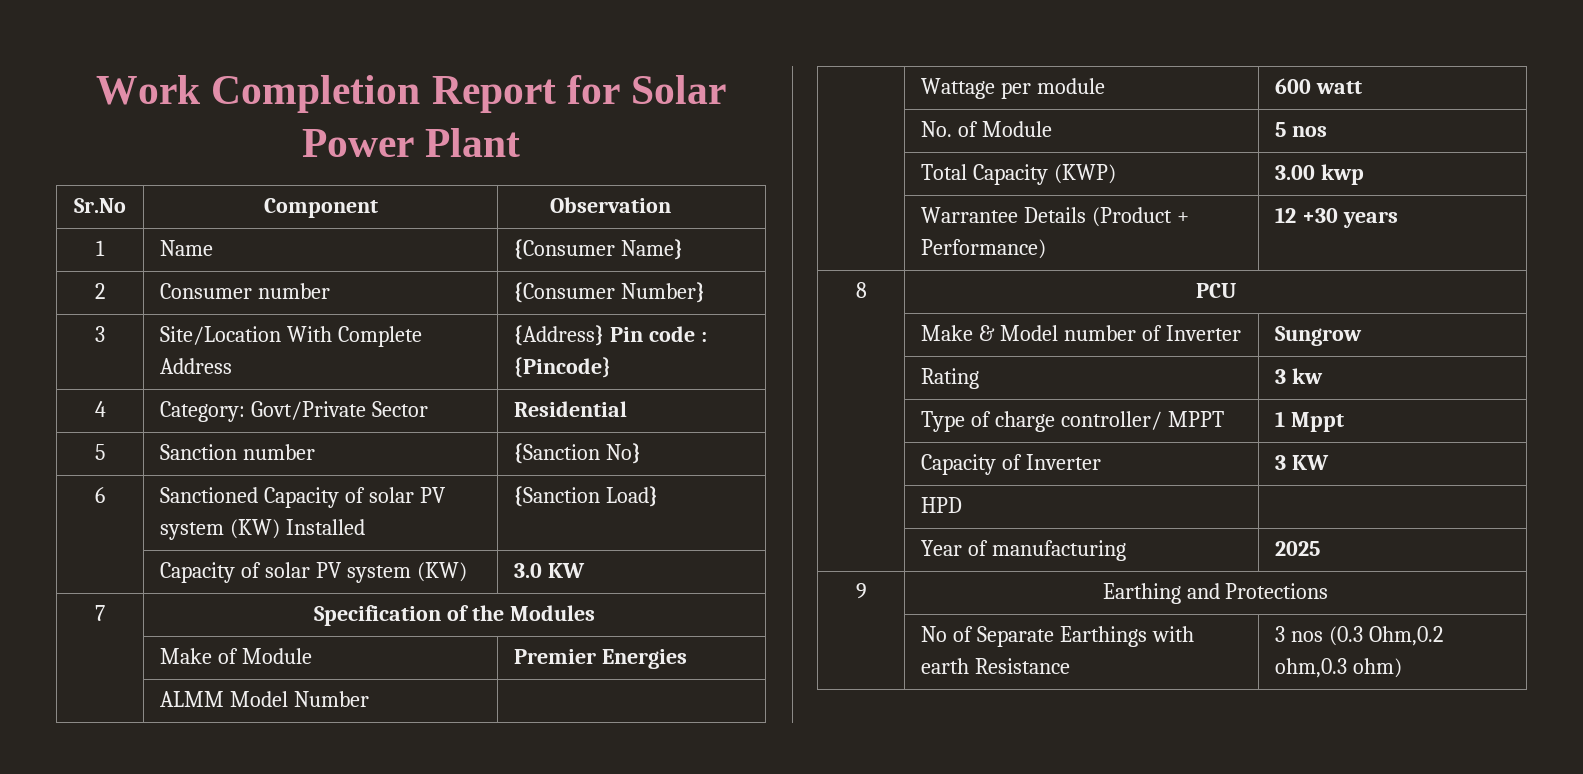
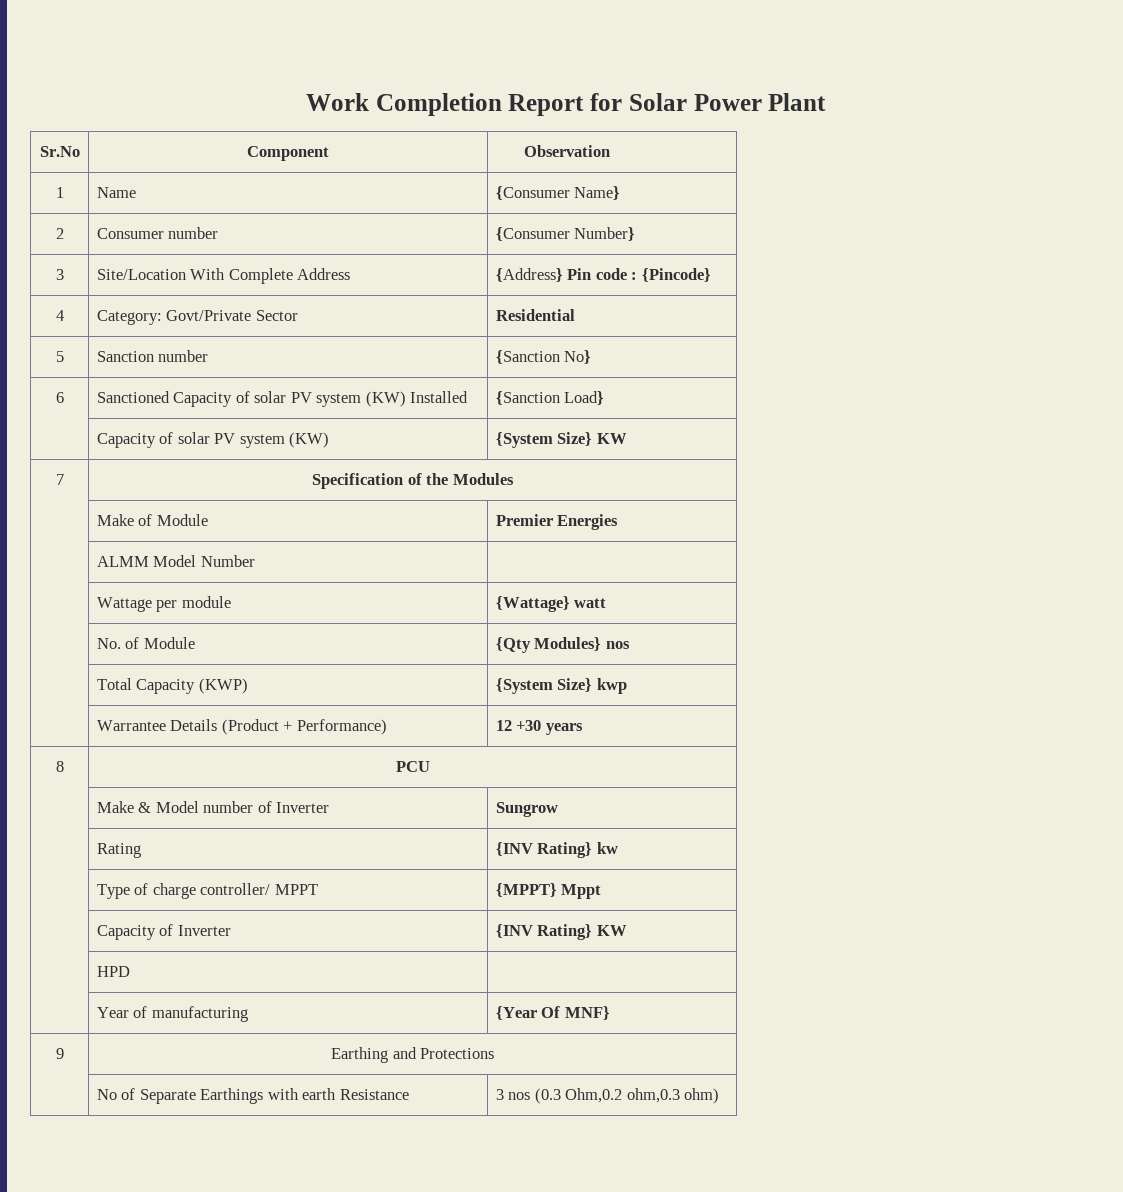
[514,563,543,578] 3.0 -> [495,432,593,448] {System Size}
[1275,78,1312,94] 600 -> [495,596,570,612] {Wattage}
[1275,122,1287,137] 5 -> [495,637,602,653] {Qty Modules}
[1275,165,1316,180] 3.00 -> [495,678,593,694] {System Size}
[1275,369,1287,384] 3 -> [495,842,593,858] {INV Rating}
[1275,411,1286,427] 1 -> [495,883,557,897] {MPPT}
[1275,455,1287,470] 3 -> [495,924,593,940] {INV Rating}
[1275,541,1321,556] 2025 -> [495,1006,610,1020] {Year Of MNF}

